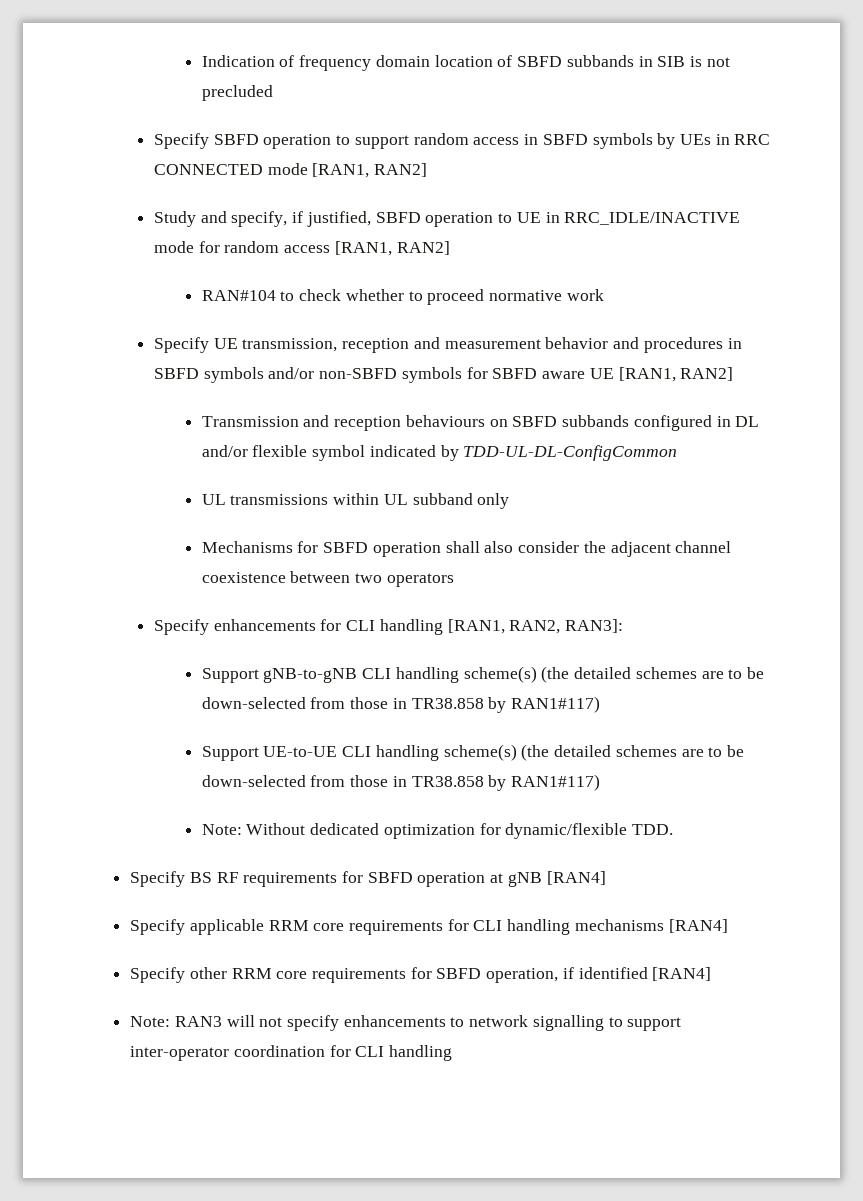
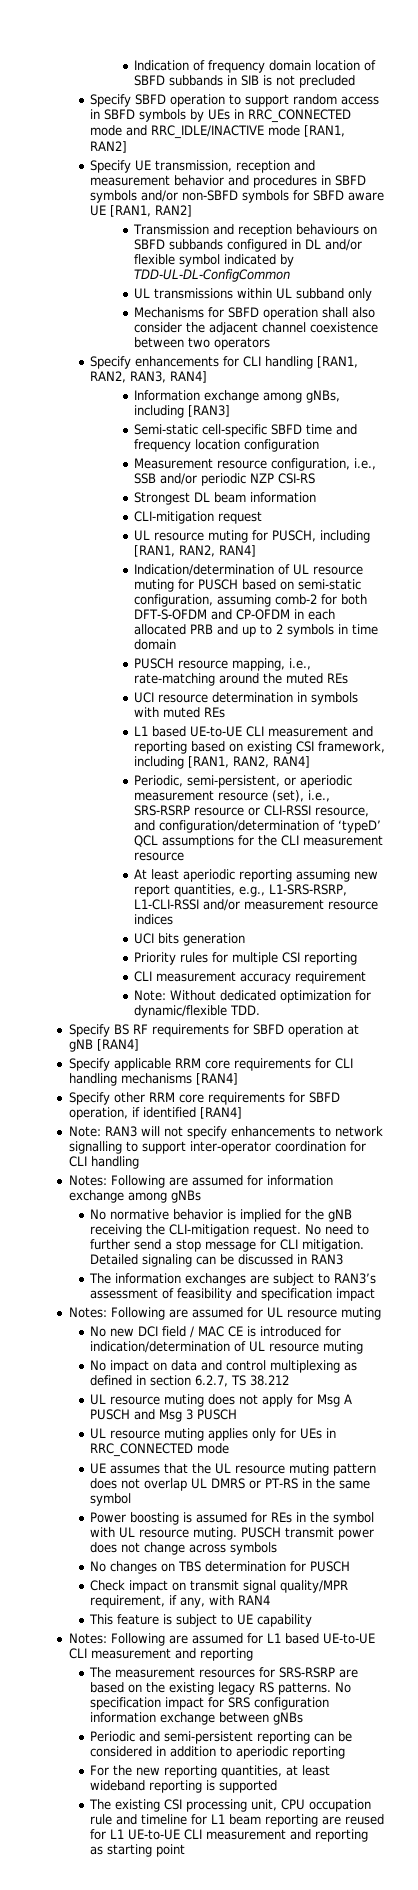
[734,134,771,145] [153,164,263,175] RRC CONNECTED -> [248,109,352,123] [90,125,265,139] RRC_CONNECTED mode and RRC_IDLE/INACTIVE
[153,211,741,227] [153,241,450,256] [201,289,604,305] // Study and specify, if justified, SBFD operation to UE in RRC_IDLE/INACTIVE mode for random access [RAN1, RAN2] // RAN#104 to check whether to proceed normative work -> (128, 147) none
[565,619,624,633] [201,666,764,683] [201,696,601,713] [201,744,744,761] [201,774,601,791] RAN3]: // Support gNB-to-gNB CLI handling scheme(s) (the detailed schemes are to be down-selected from those in TR38.858 by RAN1#117) // Support UE-to-UE CLI handling scheme(s) (the detailed schemes are to be down-selected from those in TR38.858 by RAN1#117) -> [130,371,208,383] [133,390,340,403] [133,405,230,418] [133,424,357,437] [133,439,319,452] [133,458,376,471] [133,473,315,486] [133,492,316,505] [133,511,262,524] [133,530,370,543] [133,545,256,557] [133,564,363,576] [133,579,361,592] [133,594,367,607] [133,609,335,620] [133,624,378,637] [133,639,176,650] [133,658,311,671] [133,673,348,686] [133,692,358,705] [133,707,225,718] [133,726,373,737] [133,741,385,754] [133,756,310,769] [133,775,352,788] [133,790,330,802] [133,805,369,817] [133,820,381,833] [133,835,383,848] [133,852,184,861] [133,869,378,882] [133,884,347,897] [133,899,378,911] [133,914,173,925] [133,933,245,946] [133,952,357,965] [133,971,366,984] RAN3, RAN4] // Information exchange among gNBs, including [RAN3] // Semi-static cell-specific SBFD time and frequency location configuration // Measurement resource configuration, i.e., SSB and/or periodic NZP CSI-RS // Strongest DL beam information // CLI-mitigation request // UL resource muting for PUSCH, including [RAN1, RAN2, RAN4] // Indication/determination of UL resource muting for PUSCH based on semi-static configuration, assuming comb-2 for both DFT-S-OFDM and CP-OFDM in each allocated PRB and up to 2 symbols in time domain // PUSCH resource mapping, i.e., rate-matching around the muted REs // UCI resource determination in symbols with muted REs // L1 based UE-to-UE CLI measurement and reporting based on existing CSI framework, including [RAN1, RAN2, RAN4] // Periodic, semi-persistent, or aperiodic measurement resource (set), i.e., SRS-RSRP resource or CLI-RSSI resource, and configuration/determination of ‘typeD’ QCL assumptions for the CLI measurement resource // At least aperiodic reporting assuming new report quantities, e.g., L1-SRS-RSRP, L1-CLI-RSSI and/or measurement resource indices // UCI bits generation // Priority rules for multiple CSI reporting // CLI measurement accuracy requirement
(453, 1053) none -> [68,1175,333,1188] [68,1190,201,1203] [90,1209,353,1222] [90,1224,370,1237] [90,1239,365,1252] [90,1254,344,1267] [89,1273,377,1286] [90,1288,376,1301] [68,1307,381,1320] [90,1326,342,1338] [90,1341,364,1354] [90,1360,358,1373] [90,1375,290,1387] [90,1394,353,1407] [90,1409,238,1422] [90,1428,337,1441] [90,1443,230,1457] [90,1463,377,1476] [90,1478,371,1491] [90,1493,132,1506] [90,1512,375,1525] [90,1527,375,1540] [90,1542,278,1555] [90,1561,351,1574] [90,1580,349,1593] [90,1595,271,1608] [89,1614,313,1627] [68,1633,375,1646] [68,1648,253,1661] [89,1667,359,1678] [90,1682,352,1695] [90,1697,330,1710] [90,1712,304,1725] [90,1731,353,1744] [90,1746,346,1759] [90,1765,331,1778] [90,1780,278,1793] [89,1799,372,1812] [90,1814,385,1827] [90,1829,369,1842] [90,1844,186,1857] // Notes: Following are assumed for information exchange among gNBs // No normative behavior is implied for the gNB receiving the CLI-mitigation request. No need to further send a stop message for CLI mitigation. Detailed signaling can be discussed in RAN3 // The information exchanges are subject to RAN3’s assessment of feasibility and specification impact // Notes: Following are assumed for UL resource muting // No new DCI field / MAC CE is introduced for indication/determination of UL resource muting // No impact on data and control multiplexing as defined in section 6.2.7, TS 38.212 // UL resource muting does not apply for Msg A PUSCH and Msg 3 PUSCH // UL resource muting applies only for UEs in RRC_CONNECTED mode // UE assumes that the UL resource muting pattern does not overlap UL DMRS or PT-RS in the same symbol // Power boosting is assumed for REs in the symbol with UL resource muting. PUSCH transmit power does not change across symbols // No changes on TBS determination for PUSCH // Check impact on transmit signal quality/MPR requirement, if any, with RAN4 // This feature is subject to UE capability // Notes: Following are assumed for L1 based UE-to-UE CLI measurement and reporting // The measurement resources for SRS-RSRP are based on the existing legacy RS patterns. No specification impact for SRS configuration information exchange between gNBs // Periodic and semi-persistent reporting can be considered in addition to aperiodic reporting // For the new reporting quantities, at least wideband reporting is supported // The existing CSI processing unit, CPU occupation rule and timeline for L1 beam reporting are reused for L1 UE-to-UE CLI measurement and reporting as starting point

